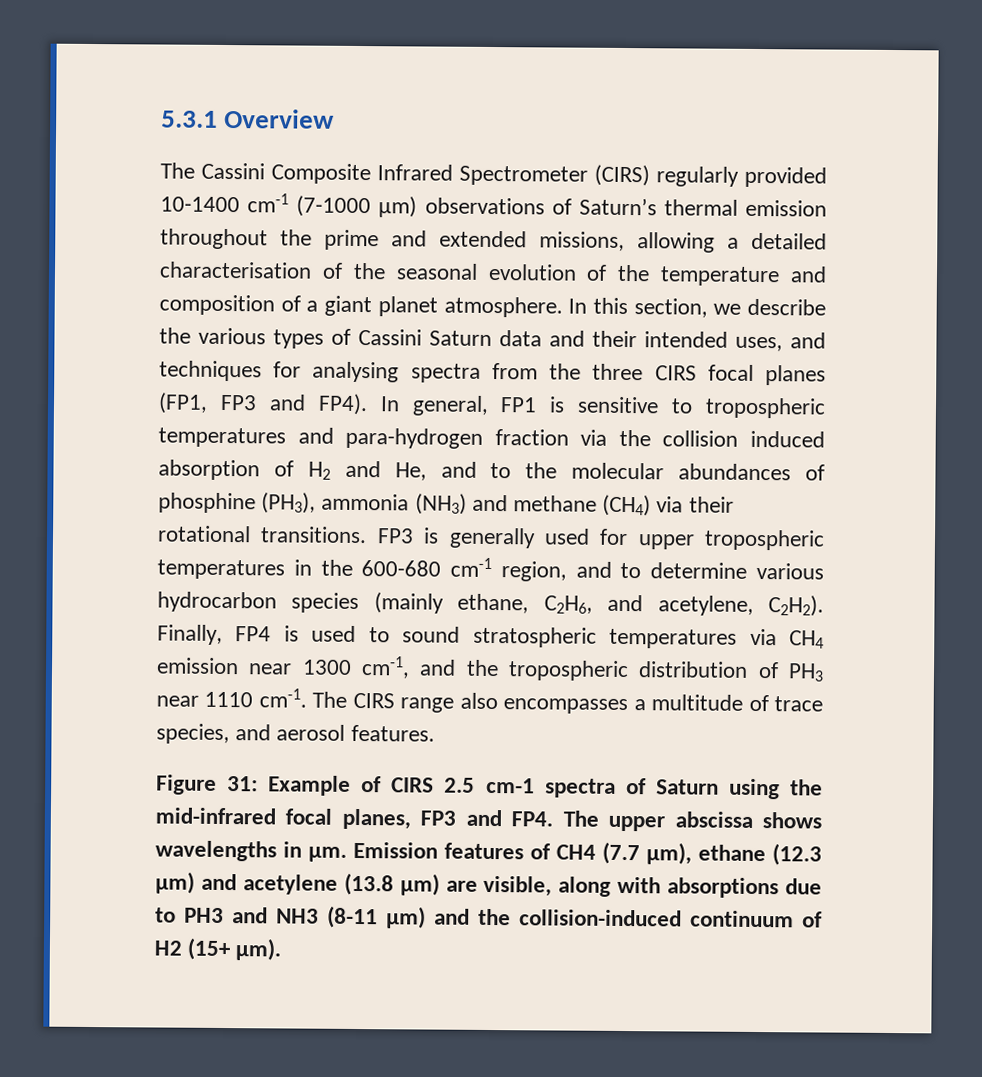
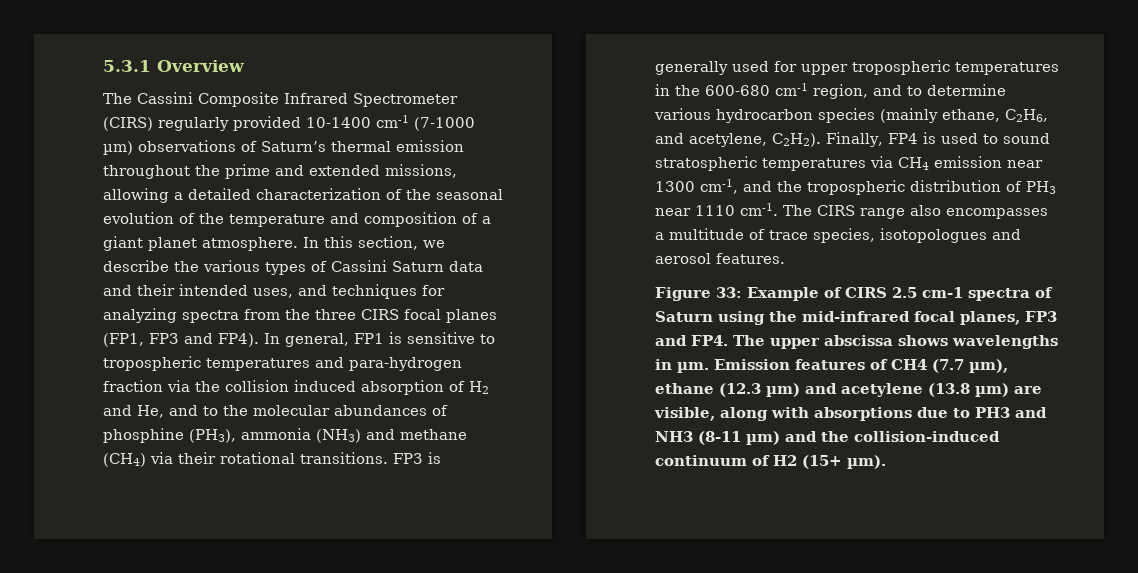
[159,261,312,279] characterisation -> [256,188,381,200] characterization
[312,361,400,383] analysing -> [103,308,177,323] analyzing
(230, 734) none -> [880,228,987,243] isotopologues
[227,776,259,792] 31: -> [716,287,742,298] 33:

